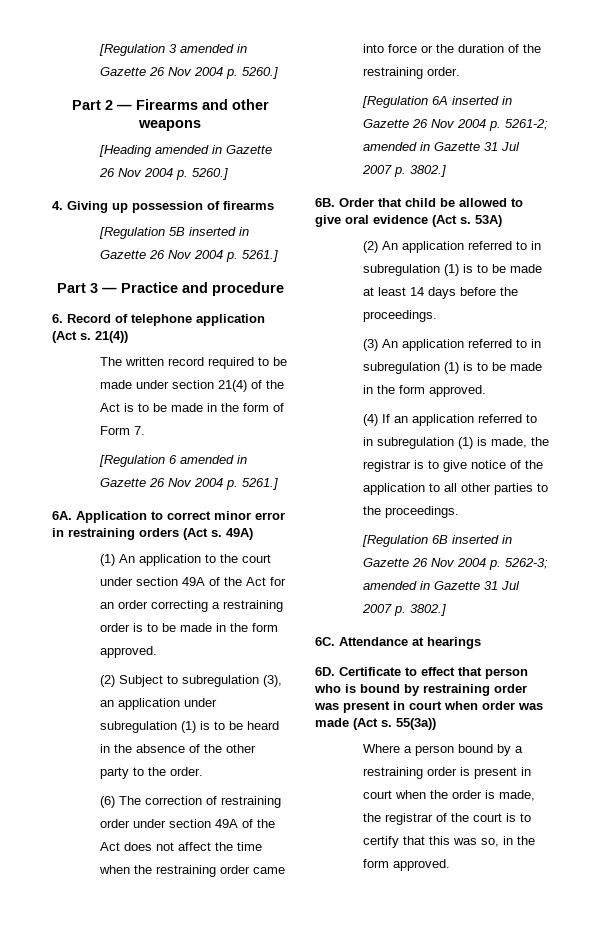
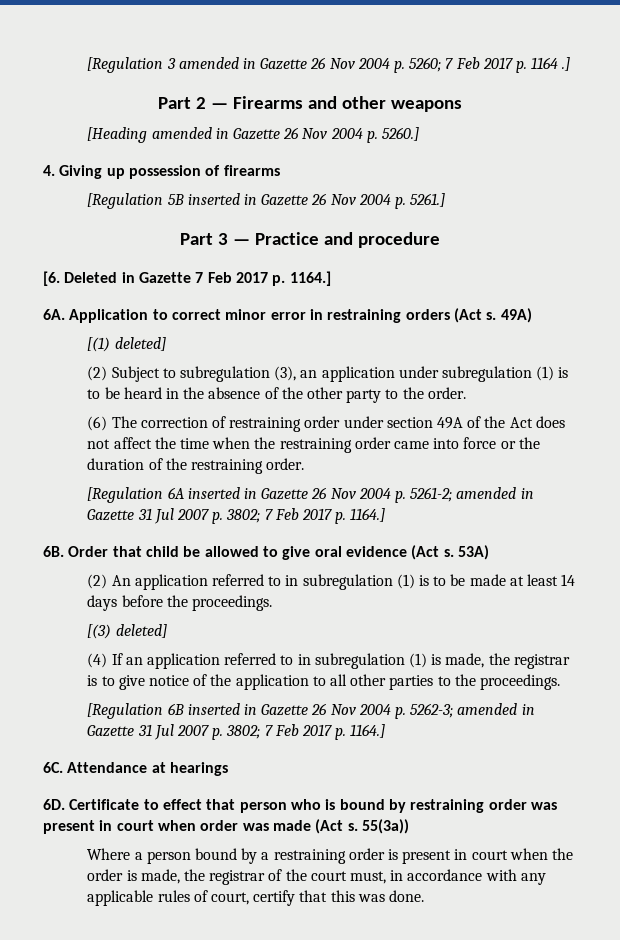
[242,67,279,79] 5260.] -> [409,57,571,73] 5260; 7 Feb 2017 p. 1164 .]
[52,314,265,326] [52,331,128,343] [100,357,288,369] [100,380,285,392] [100,403,285,412] [100,426,146,435] [99,455,248,467] [100,478,279,490] 6. Record of telephone application (Act s. 21(4)) // The written record required to be made under section 21(4) of the Act is to be made in the form of Form 7. // [Regulation 6 amended in Gazette 26 Nov 2004 p. 5261.] -> [43,271,331,286] [6. Deleted in Gazette 7 Feb 2017 p. 1164.]
[100,554,272,566] [100,577,287,586] [100,600,284,612] [100,623,279,632] [100,646,158,658] (1) An application to the court under section 49A of the Act for an order correcting a restraining order is to be made in the form approved. -> [87,337,166,352] [(1) deleted]
[410,165,447,177] 3802.] -> [226,508,386,524] 3802; 7 Feb 2017 p. 1164.]
[363,339,542,351] [363,362,543,374] [363,385,487,397] (3) An application referred to in subregulation (1) is to be made in the form approved. -> [87,624,167,639] [(3) deleted]
[410,604,447,616] 3802.] -> [226,724,386,740] 3802; 7 Feb 2017 p. 1164.]
[506,813,532,822] [363,836,536,848] [363,859,451,871] is to certify that this was so, in the form approved. -> [349,869,546,885] [87,890,424,906] must, in accordance with any applicable rules of court, certify that this was done.

